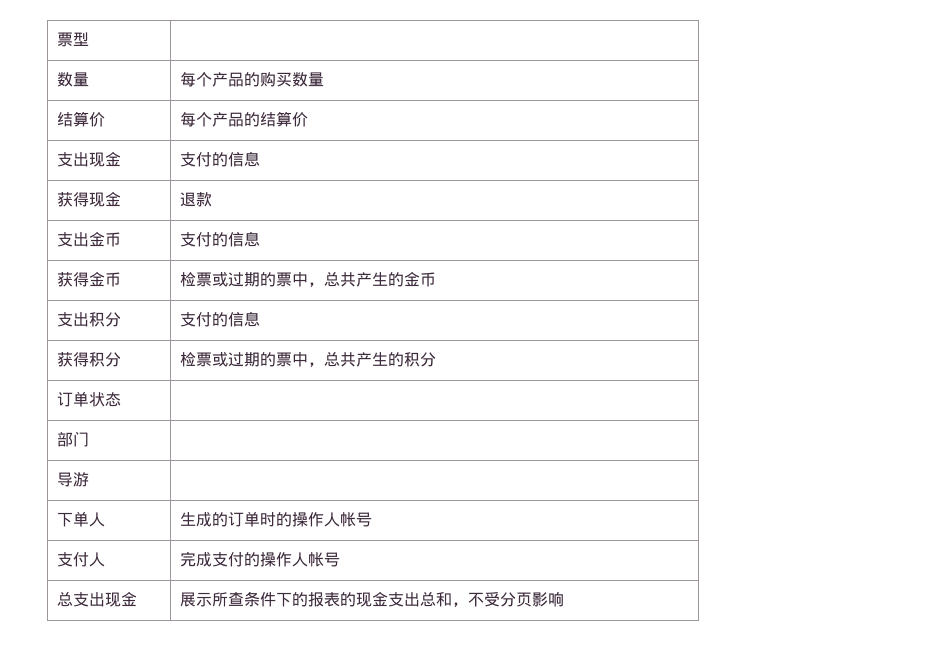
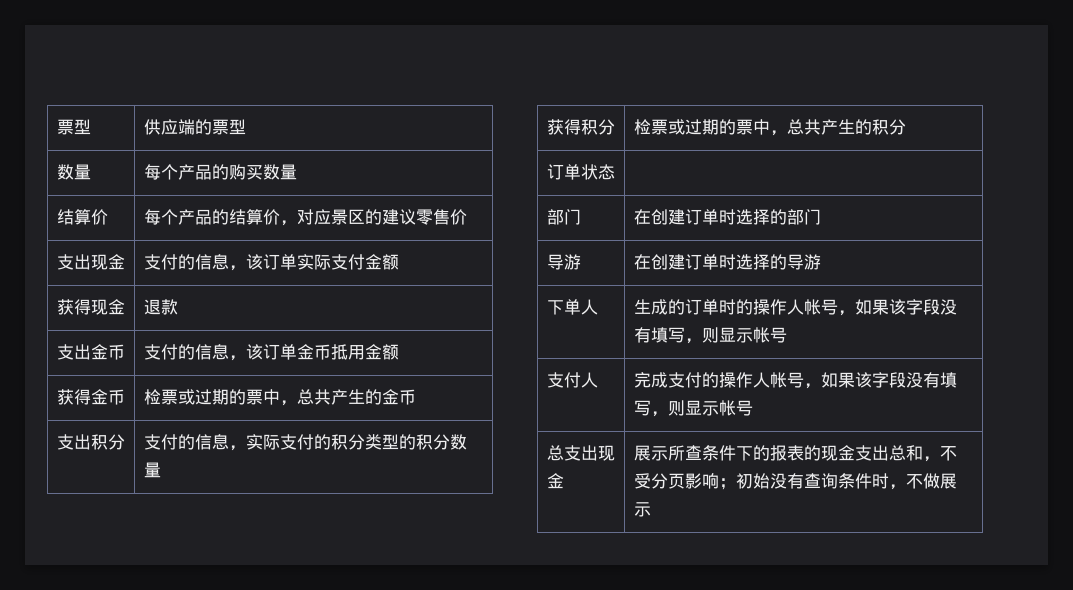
(89, 39) none -> [143,119,246,135] 供应端的票型
(308, 119) none -> [279,209,467,226] ，对应景区的建议零售价
(260, 159) none -> [228,254,399,271] ，该订单实际支付金额
(260, 239) none -> [228,344,399,361] ，该订单金币抵用金额
(260, 319) none -> [228,434,467,451] [143,462,161,478] ，实际支付的积分类型的积分数量
[56,472,89,487] // 导游 | -> [633,209,821,225] [546,254,581,270] [633,254,821,270] 在创建订单时选择的部门 // 导游 | 在创建订单时选择的导游
(372, 519) none -> [837,299,957,316] [633,327,787,344] ，如果该字段没有填写，则显示帐号
(340, 559) none -> [803,372,957,389] [633,400,753,417] ，如果该字段没有填写，则显示帐号
(564, 599) none -> [718,473,957,490] [633,502,651,517] ；初始没有查询条件时，不做展示

